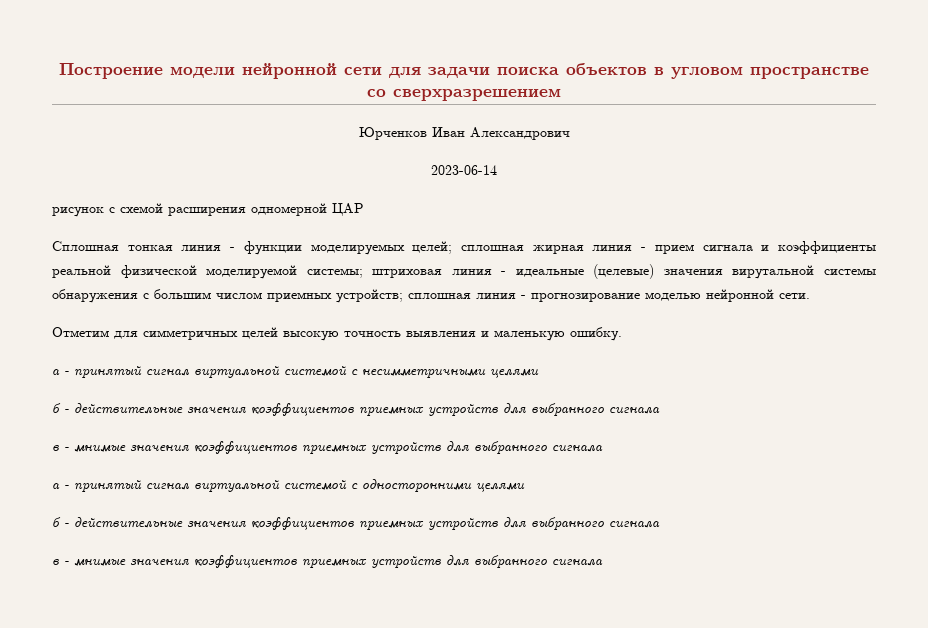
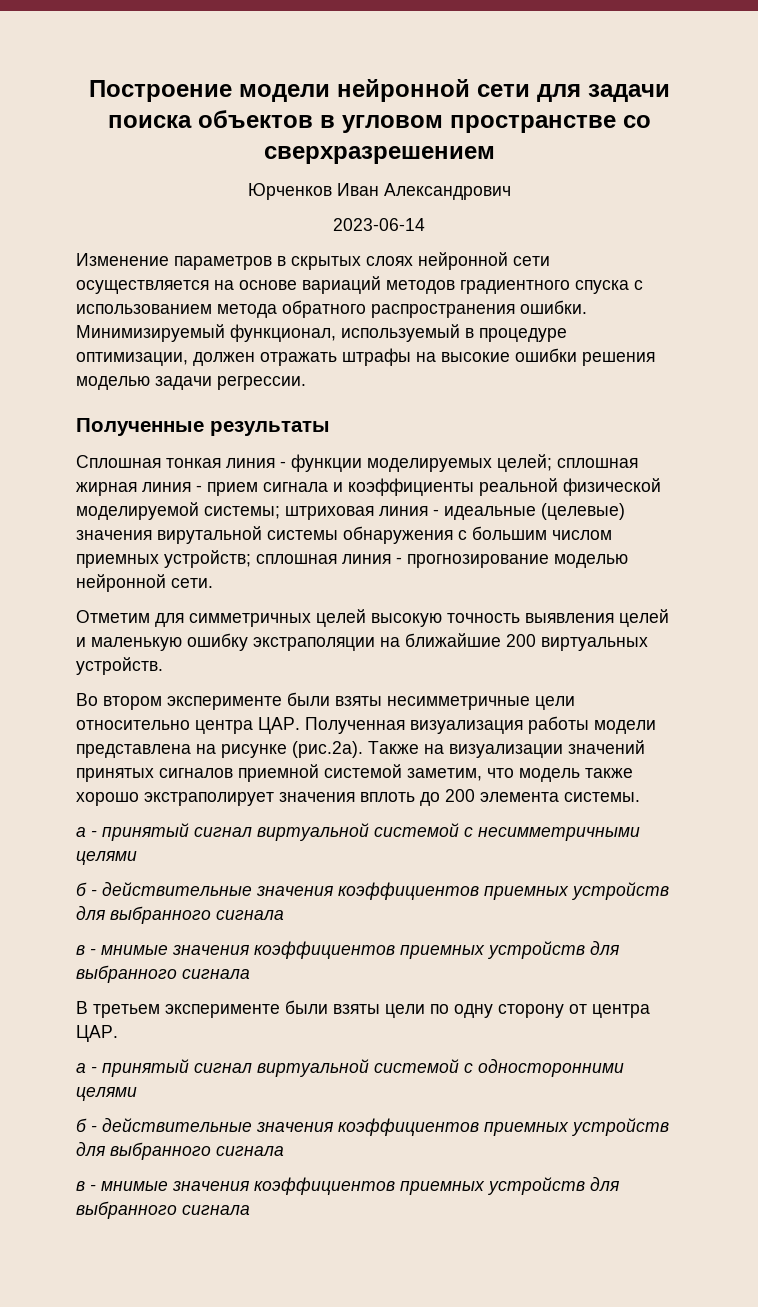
[52,203,364,217] рисунок с схемой расширения одномерной ЦАР -> [76,252,550,270] [76,276,643,294] [76,300,587,318] [76,324,567,342] [76,348,655,366] [76,376,306,390] [76,418,330,436] Изменение параметров в скрытых слоях нейронной сети осуществляется на основе вариаций методов градиентного спуска с использованием метода обратного распространения ошибки. Минимизируемый функционал, используемый в процедуре оптимизации, должен отражать штрафы на высокие ошибки решения моделью задачи регрессии. // Полученные результаты
(476, 334) none -> [619,609,669,627] целей
[570,327,622,341] ошибку. -> [187,633,648,651] [76,657,163,675] [76,692,575,710] [76,716,656,734] [76,740,645,758] [76,764,633,782] [76,789,640,806] ошибку экстраполяции на ближайшие 200 виртуальных устройств. // Во втором эксперименте были взяты несимметричные цели относительно центра ЦАР. Полученная визуализация работы модели представлена на рисунке (рис.2а). Также на визуализации значений принятых сигналов приемной системой заметим, что модель также хорошо экстраполирует значения вплоть до 200 элемента системы.
(603, 448) none -> [76,1000,650,1018] [76,1025,118,1042] // В третьем эксперименте были взяты цели по одну сторону от центра ЦАР.

